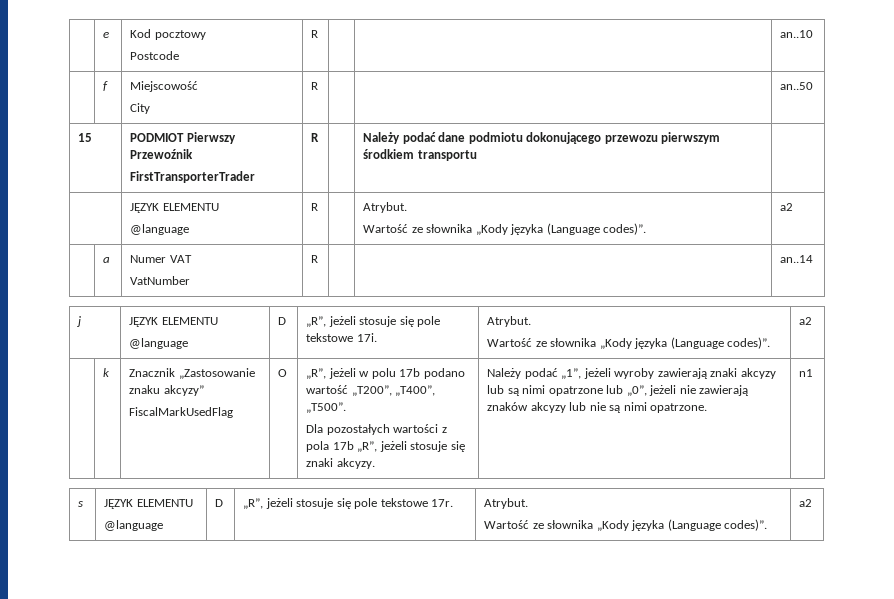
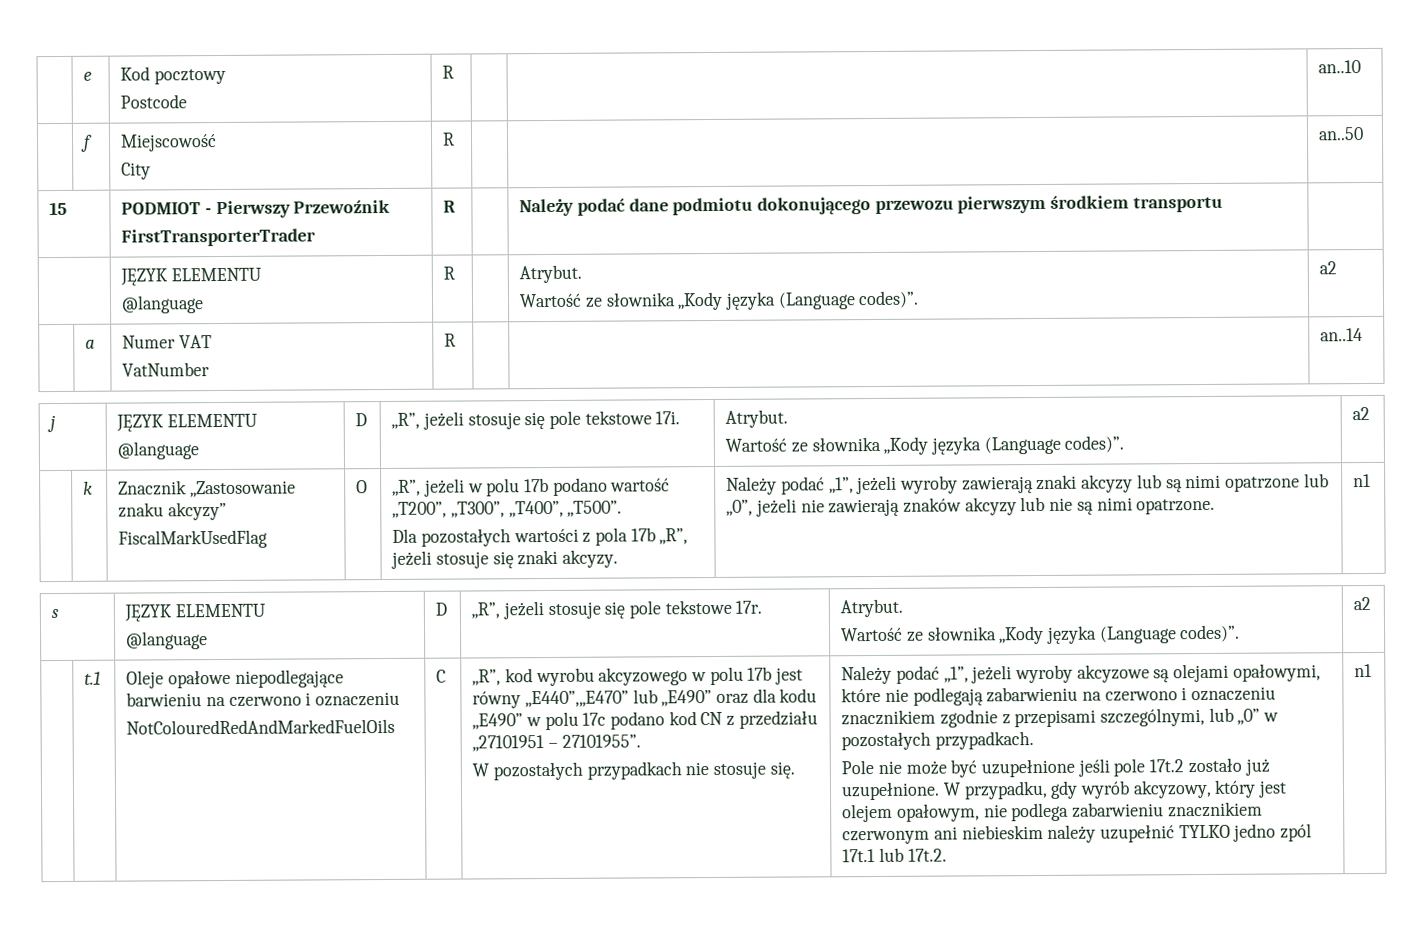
(185, 137) none -> [204,208,212,215] -
(392, 390) none -> [450,501,505,518] „T300”,
(813, 503) none -> [84,671,102,685] [126,669,344,689] [126,691,400,707] [126,718,396,735] [436,669,447,683] [472,666,804,687] [472,688,818,709] [472,710,818,731] [472,734,641,752] [472,761,795,781] [841,663,1321,685] [841,686,1277,706] [841,707,1280,728] [841,731,1034,751] [841,757,1270,778] [841,779,1288,801] [842,801,1263,823] [842,823,1313,845] [842,847,947,863] [1354,663,1373,678] // | t.1 | Oleje opałowe niepodlegające barwieniu na czerwono i oznaczeniu // NotColouredRedAndMarkedFuelOils | C | „R”, kod wyrobu akcyzowego w polu 17b jest równy „E440”,„E470” lub „E490” oraz dla kodu „E490” w polu 17c podano kod CN z przedziału „27101951 – 27101955”. // W pozostałych przypadkach nie stosuje się. | Należy podać „1”, jeżeli wyroby akcyzowe są olejami opałowymi, które nie podlegają zabarwieniu na czerwono i oznaczeniu znacznikiem zgodnie z przepisami szczególnymi, lub „0” w pozostałych przypadkach. // Pole nie może być uzupełnione jeśli pole 17t.2 zostało już uzupełnione. W przypadku, gdy wyrób akcyzowy, który jest olejem opałowym, nie podlega zabarwieniu znacznikiem czerwonym ani niebieskim należy uzupełnić TYLKO jedno zpól 17t.1 lub 17t.2. | n1

